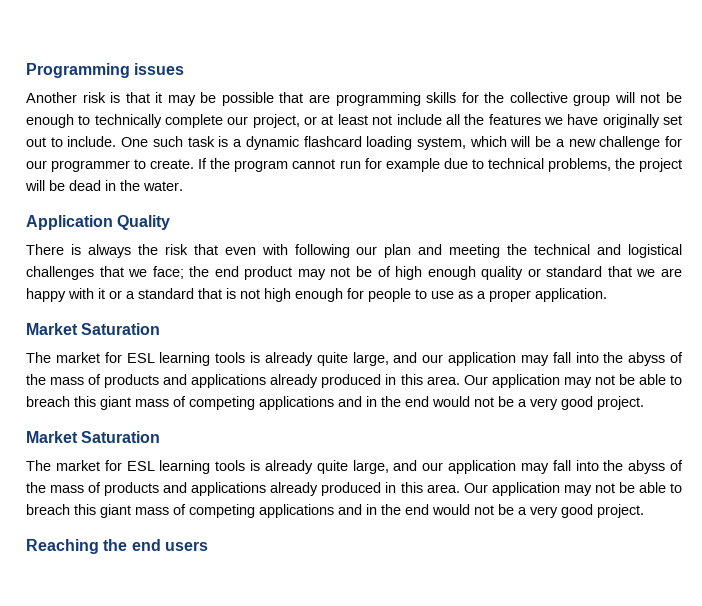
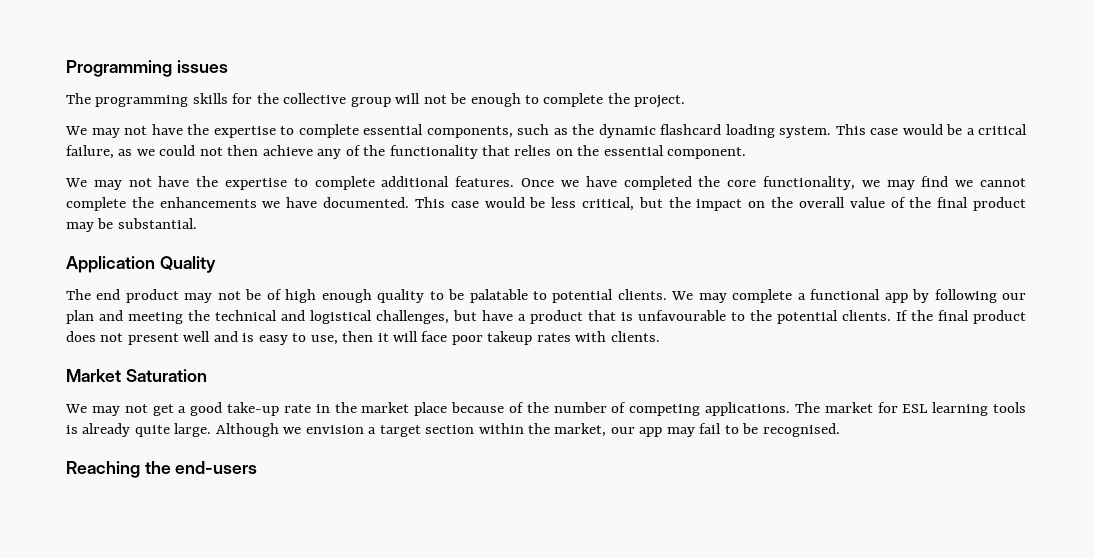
[26,92,330,106] Another risk is that it may be possible that are -> [66,93,91,104] The
[94,114,683,128] [26,136,682,150] [26,158,682,172] [25,180,183,191] [26,215,171,230] [26,244,288,258] technically complete our project, or at least not include all the features we have originally set out to include. One such task is a dynamic flashcard loading system, which will be a new challenge for our programmer to create. If the program cannot run for example due to technical problems, the project will be dead in the water. // Application Quality // There is always the risk that even with -> [543,93,686,108] [65,124,1027,138] [66,145,747,159] [65,176,1027,190] [66,197,1027,211] [66,218,197,232] [66,256,216,273] [66,289,930,303] complete the project. // We may not have the expertise to complete essential components, such as the dynamic flashcard loading system. This case would be a critical failure, as we could not then achieve any of the functionality that relies on the essential component. // We may not have the expertise to complete additional features. Once we have completed the core functionality, we may find we cannot complete the enhancements we have documented. This case would be less critical, but the impact on the overall value of the final product may be substantial. // Application Quality // The end product may not be of high enough quality to be palatable to potential clients. We may complete a functional app by
[26,266,682,280] [26,288,607,302] [26,323,161,335] [26,352,684,366] [26,374,682,388] [26,396,644,410] [26,431,161,443] [26,460,684,474] [26,482,682,496] [26,504,644,518] challenges that we face; the end product may not be of high enough quality or standard that we are happy with it or a standard that is not high enough for people to use as a proper application. // Market Saturation // The market for ESL learning tools is already quite large, and our application may fall into the abyss of the mass of products and applications already produced in this area. Our application may not be able to breach this giant mass of competing applications and in the end would not be a very good project. // Market Saturation // The market for ESL learning tools is already quite large, and our application may fall into the abyss of the mass of products and applications already produced in this area. Our application may not be able to breach this giant mass of competing applications and in the end would not be a very good project. -> [376,310,1026,324] [66,331,660,345] [66,369,207,382] [65,402,1027,416] [66,423,840,437] challenges, but have a product that is unfavourable to the potential clients. If the final product does not present well and is easy to use, then it will face poor takeup rates with clients. // Market Saturation // We may not get a good take-up rate in the market place because of the number of competing applications. The market for ESL learning tools is already quite large. Although we envision a target section within the market, our app may fail to be recognised.
[131,539,208,551] end users -> [175,461,258,474] end-users

